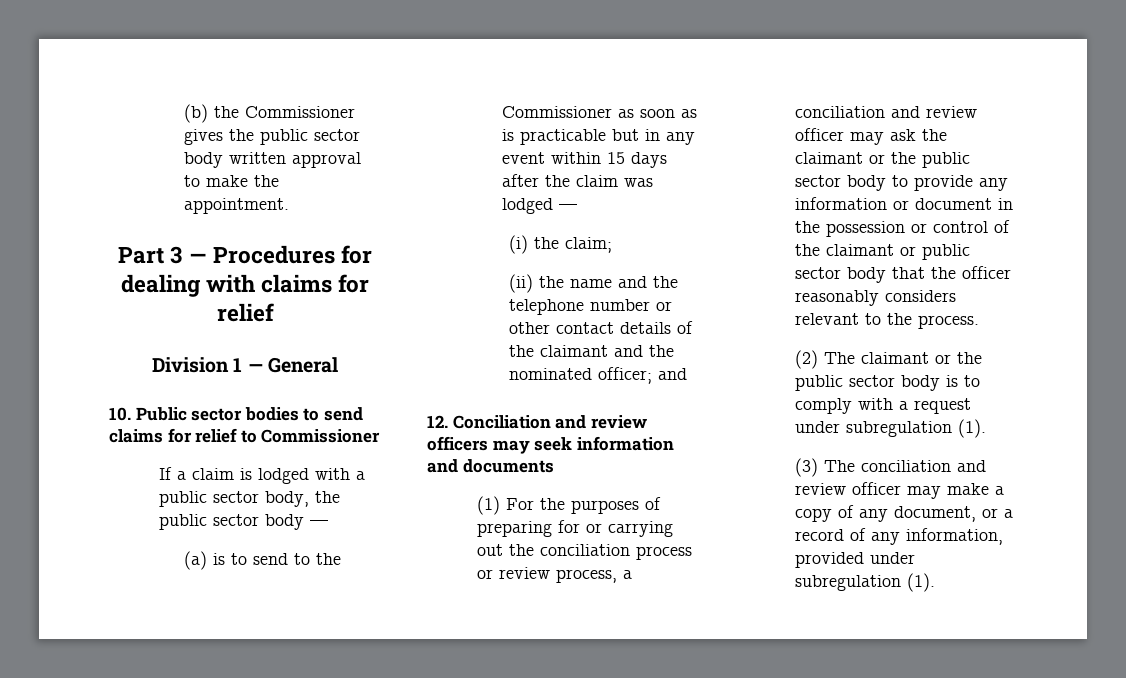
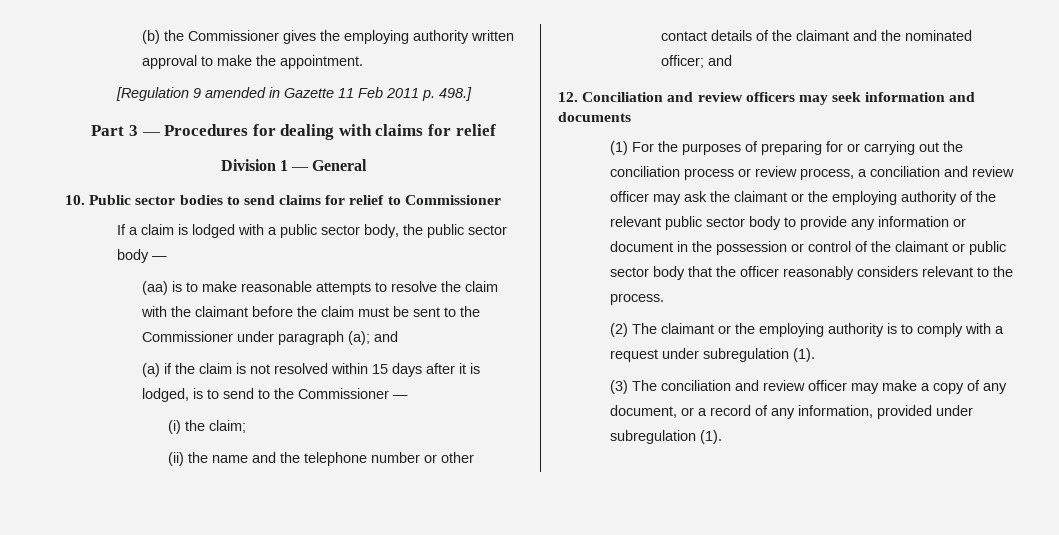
[259,129,360,145] [183,152,223,168] public sector body -> [344,30,470,44] employing authority
(289, 206) none -> [115,87,472,101] // [Regulation 9 amended in Gazette 11 Feb 2011 p. 498.]
[183,551,207,570] (a) -> [142,281,499,295] [141,306,481,317] [142,331,399,345] [142,363,481,377] [142,388,190,402] (aa) is to make reasonable attempts to resolve the claim with the claimant before the claim must be sent to the Commissioner under paragraph (a); and // (a) if the claim is not resolved within 15 days after it is lodged,
[617,109,697,118] [501,129,695,145] [501,152,667,168] [501,174,653,187] [501,198,553,214] as soon as is practicable but in any event within 15 days after the claim was lodged -> (390, 393) none
(916, 158) none -> [831,191,996,205] [609,216,661,227] employing authority of the relevant
[794,375,940,391] public sector body -> [758,323,884,337] employing authority

